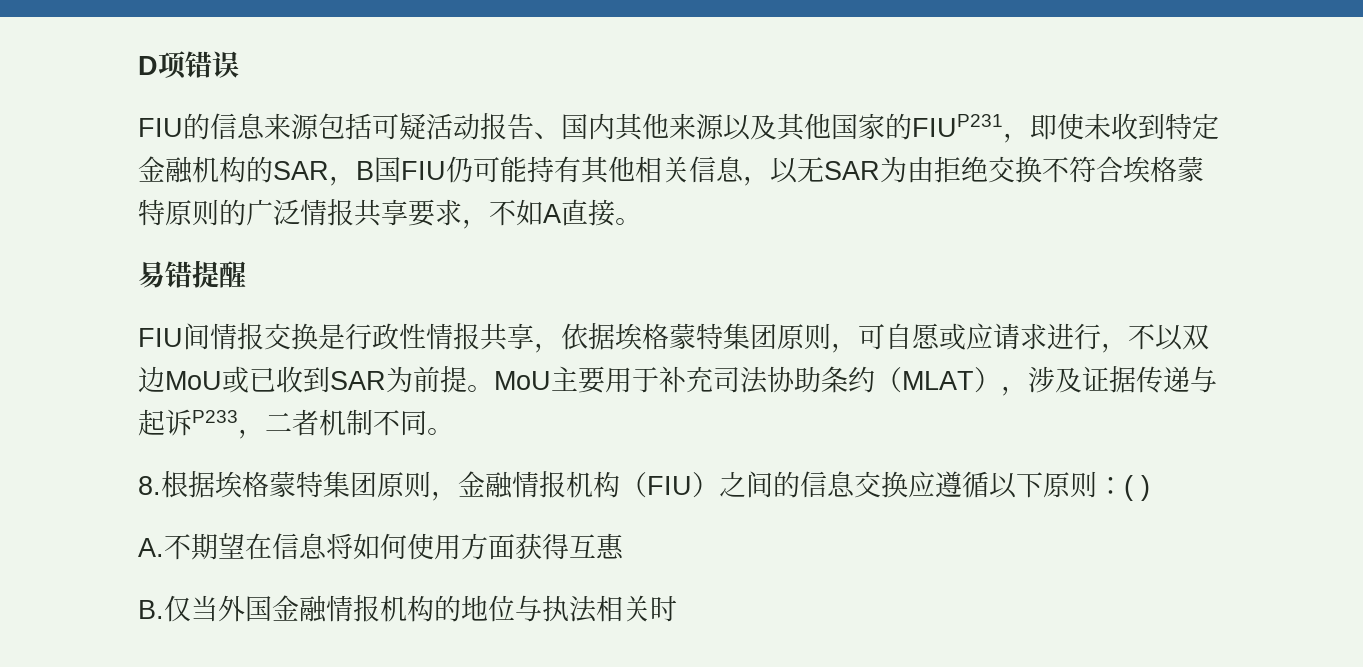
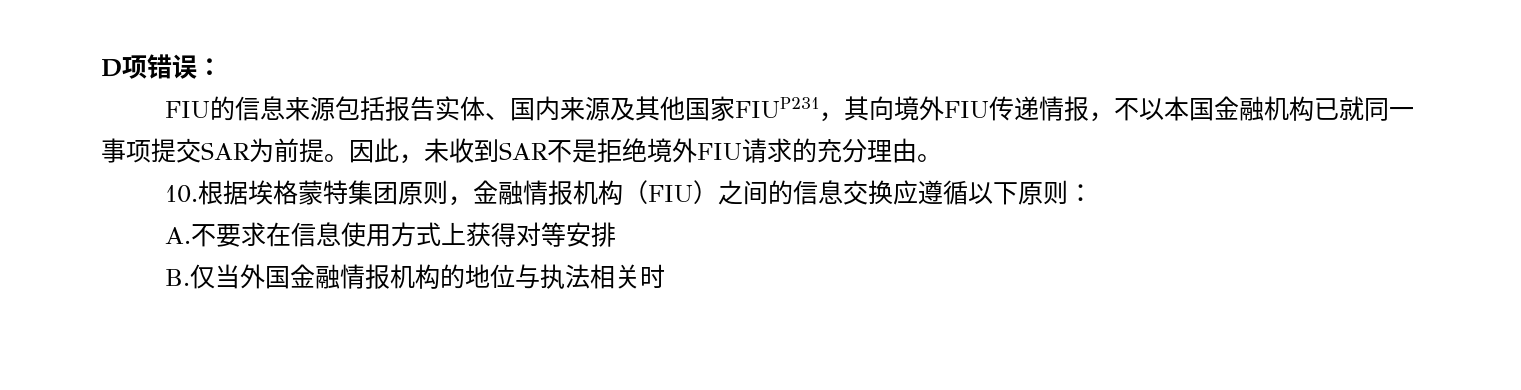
(239, 64) none -> [197,58,222,76] ：
[372,113,1219,143] [138,156,1204,186] [138,199,642,229] [138,260,246,288] [138,323,1209,353] [138,366,1217,396] [138,409,238,436] [238,409,454,439] [138,476,161,495] 可疑活动报告、国内其他来源以及其他国家的FIUP231，即使未收到特定金融机构的SAR，B国FIU仍可能持有其他相关信息，以无SAR为由拒绝交换不符合埃格蒙特原则的广泛情报共享要求，不如A直接。 // 易错提醒 // FIU间情报交换是行政性情报共享，依据埃格蒙特集团原则，可自愿或应请求进行，不以双边MoU或已收到SAR为前提。MoU主要用于补充司法协助条约（MLAT），涉及证据传递与起诉P233，二者机制不同。 // 8. -> [384,96,1414,122] [101,138,942,164] [164,185,198,203] 报告实体、国内来源及其他国家FIUP231，其向境外FIU传递情报，不以本国金融机构已就同一事项提交SAR为前提。因此，未收到SAR不是拒绝境外FIU请求的充分理由。 // 10.
[1124,475,1150,501] ( ) -> (1093, 193) none
[191,533,624,560] 期望在信息将如何使用方面获得互惠 -> [215,222,616,247] 要求在信息使用方式上获得对等安排

